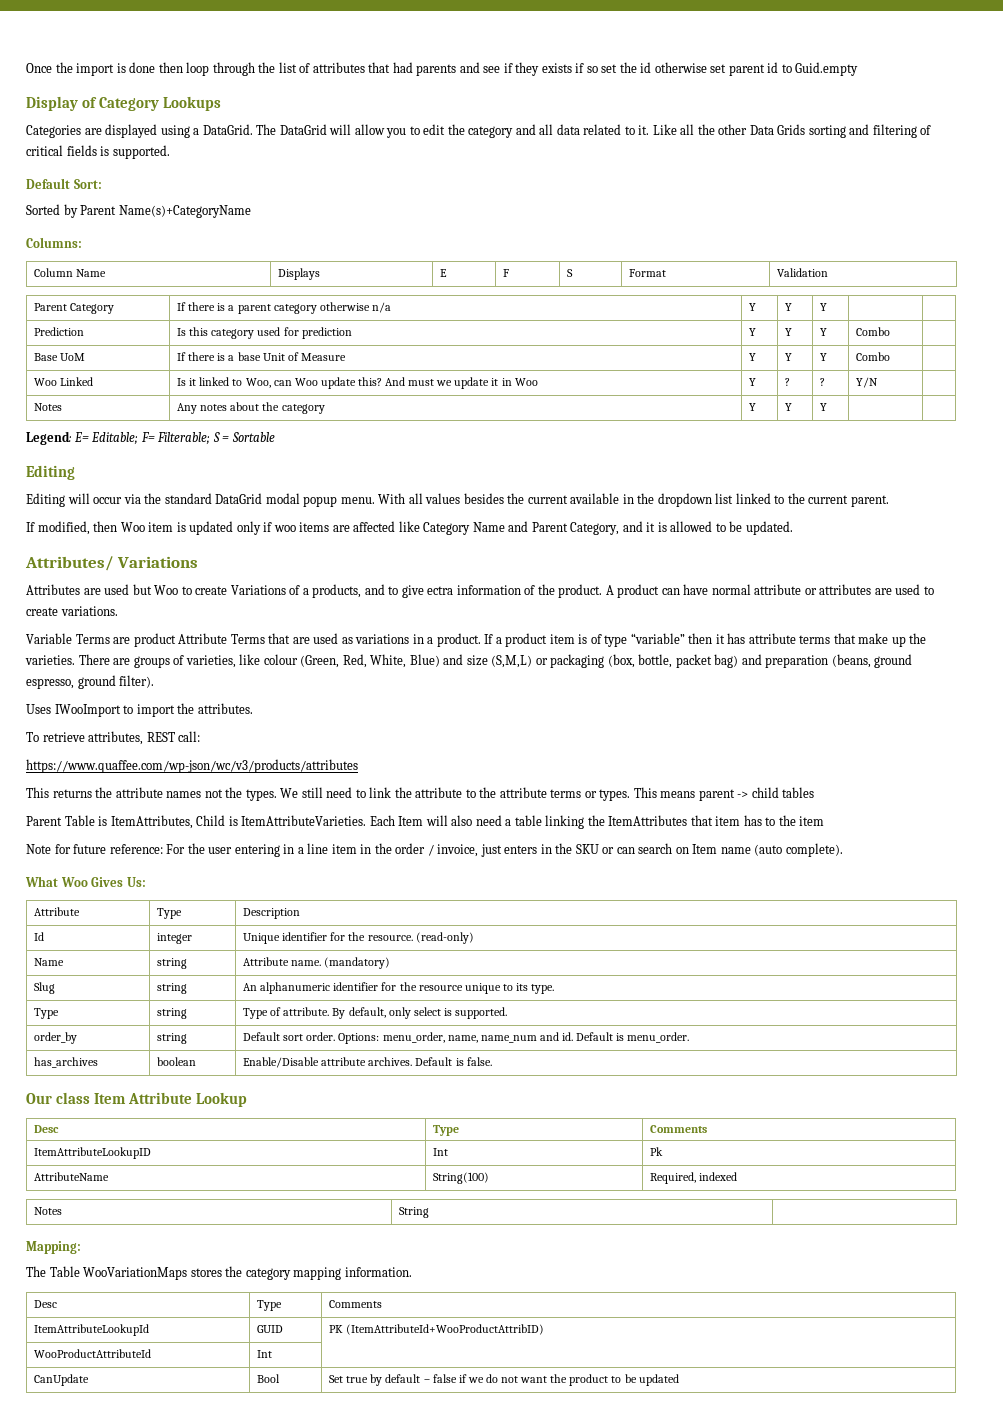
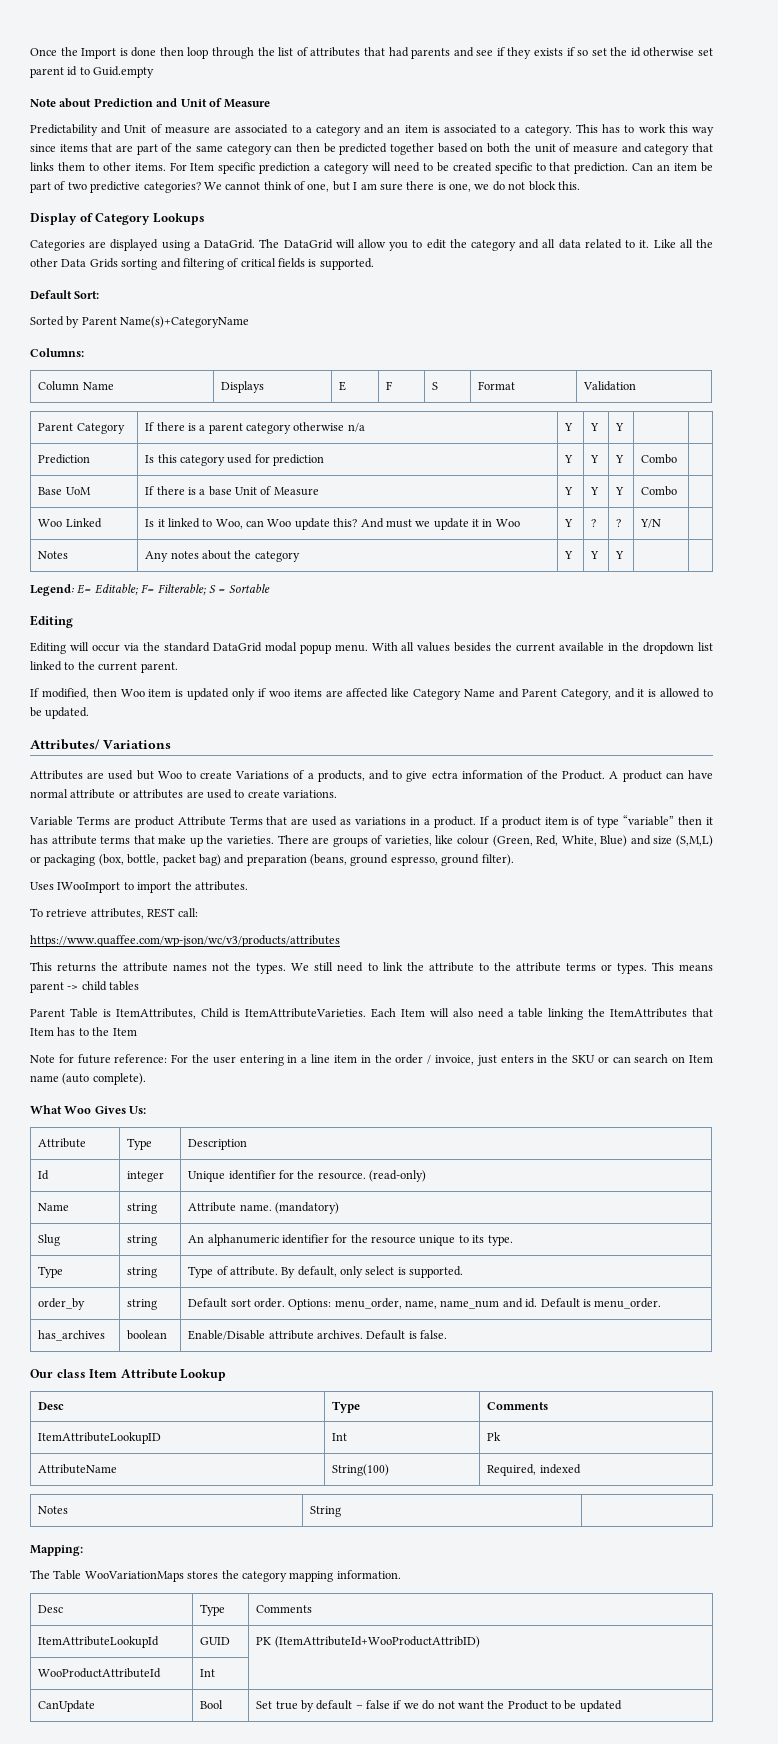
[76,63,115,76] import -> [81,48,117,59] Import
(859, 69) none -> [30,98,271,108] [30,124,715,136] [30,143,713,155] [30,162,714,174] [30,181,580,193] // Note about Prediction and Unit of Measure // Predictability and Unit of measure are associated to a category and an item is associated to a category. This has to work this way since items that are part of the same category can then be predicted together based on both the unit of measure and category that links them to other items. For Item specific prediction a category will need to be created specific to that prediction. Can an item be part of two predictive categories? We cannot think of one, but I am sure there is one, we do not block this.
[558,584,603,598] product. -> [562,770,606,780] Product.
[715,816,741,826] item -> [30,1028,54,1036] Item
[799,816,825,826] item -> [112,1028,137,1036] Item
[569,1374,609,1386] product -> [507,1700,548,1710] Product

